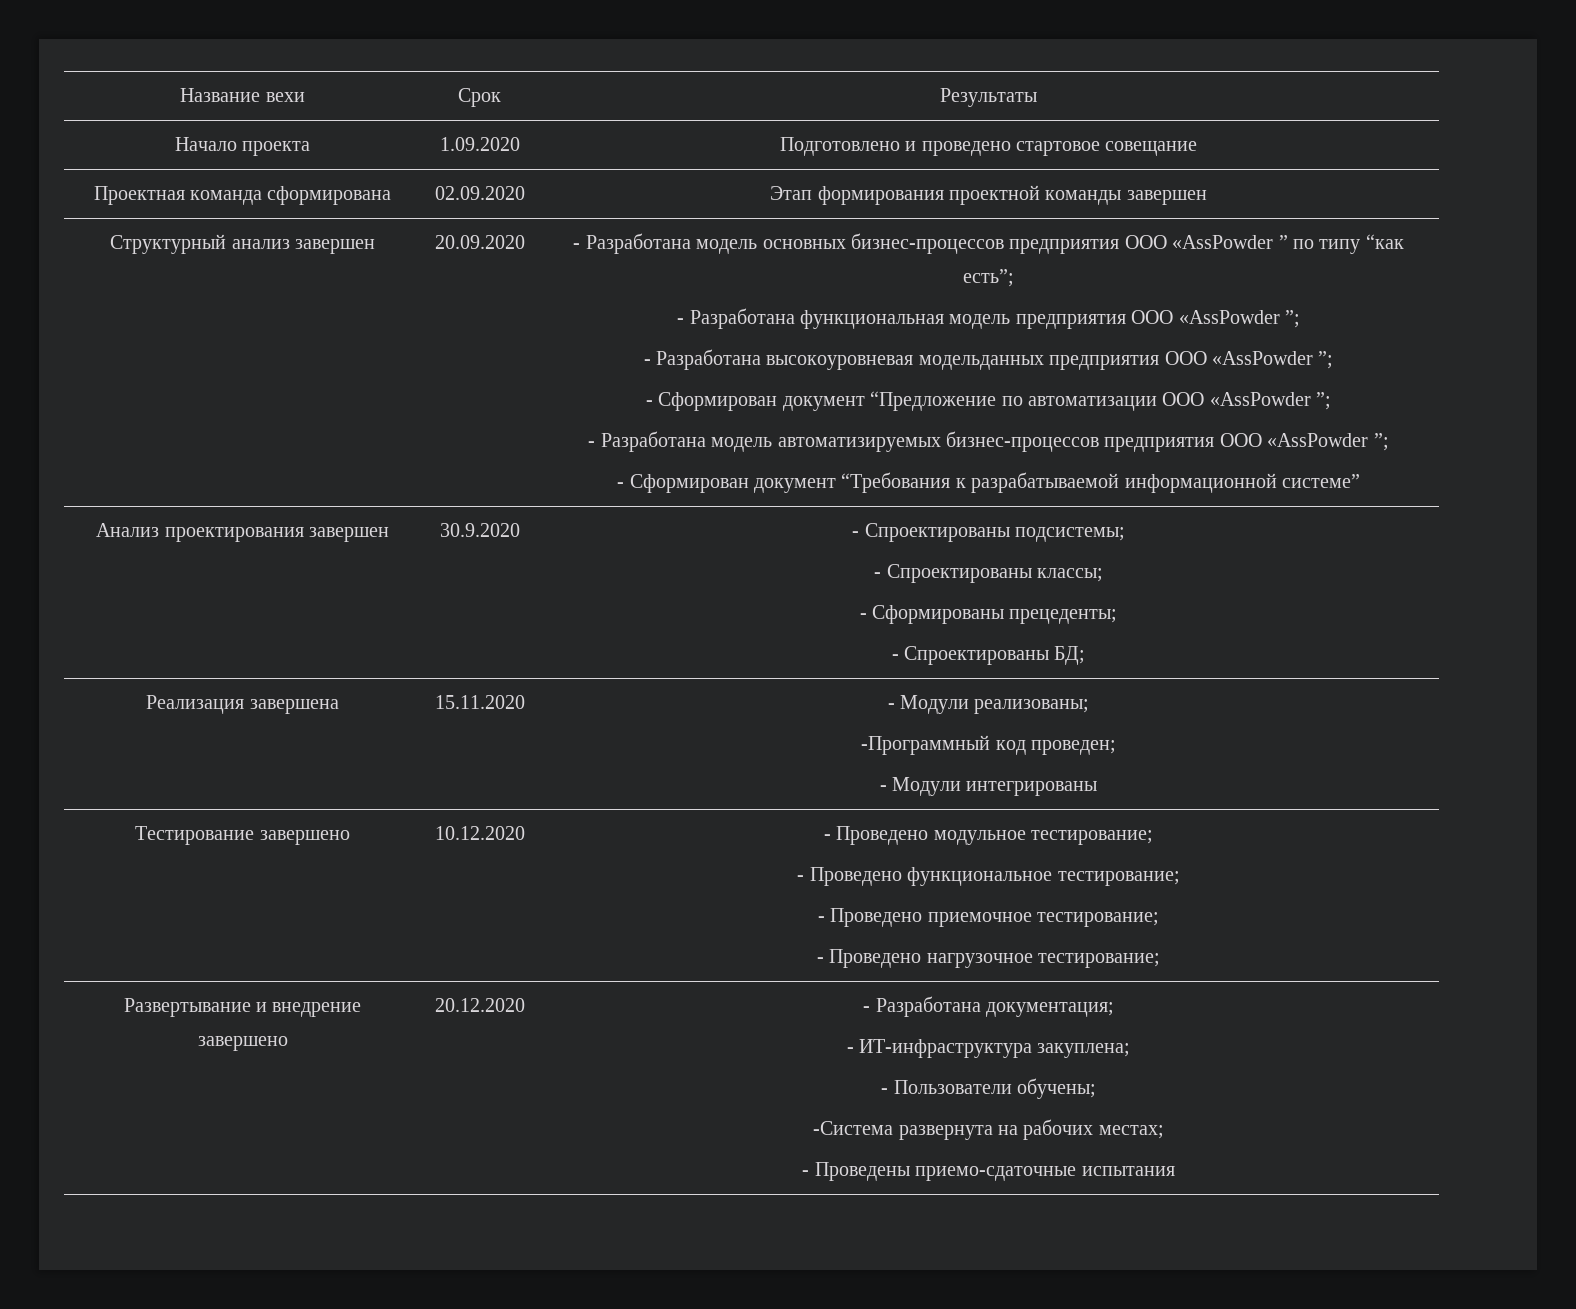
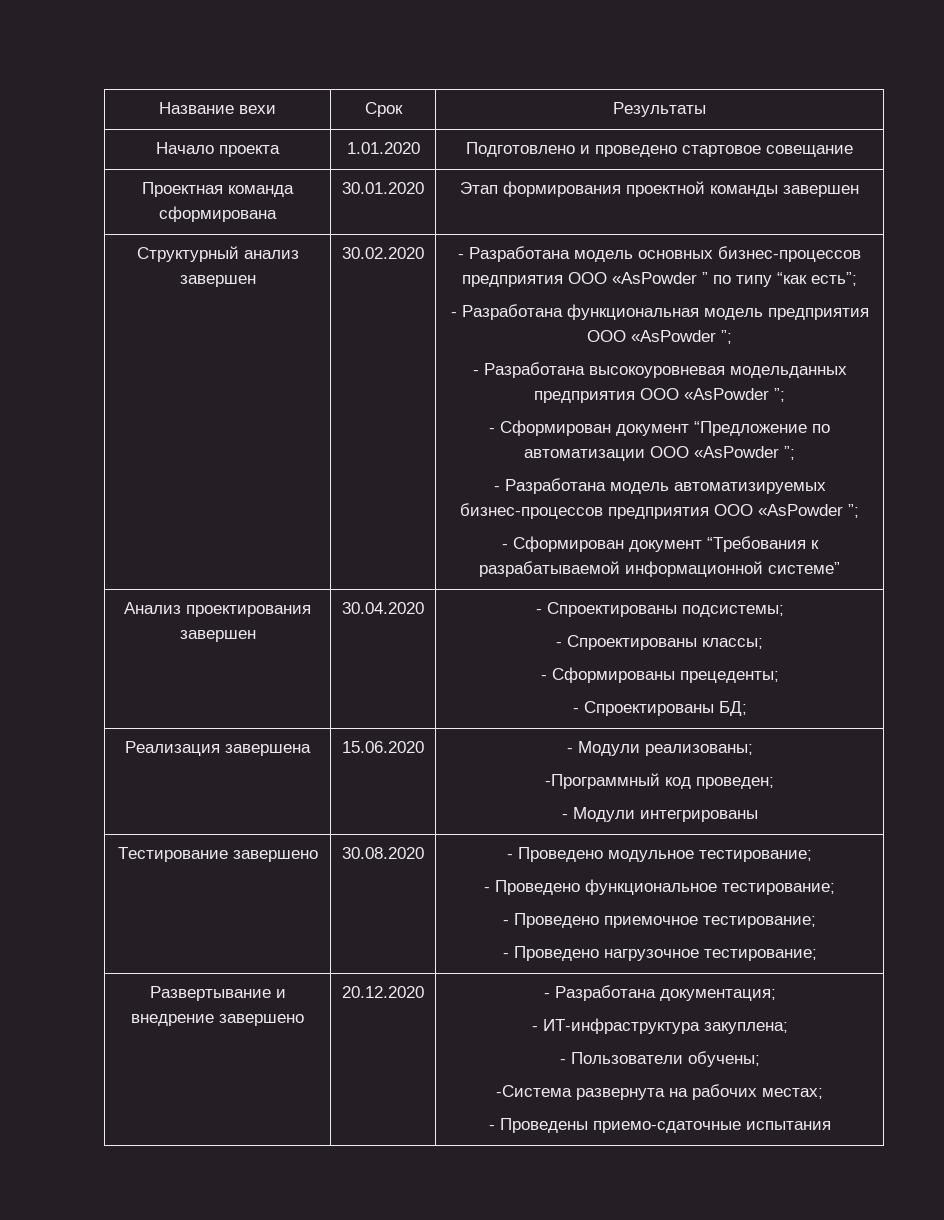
[439,137,520,151] 1.09.2020 -> [346,142,420,154] 1.01.2020
[434,186,525,200] 02.09.2020 -> [342,182,424,194] 30.01.2020
[434,235,525,249] 20.09.2020 -> [342,247,424,259] 30.02.2020
[1172,235,1274,249] «AssPowder -> [612,272,697,284] «AsPowder
[1178,310,1280,324] «AssPowder -> [631,330,716,342] «AsPowder
[1211,351,1313,365] «AssPowder -> [684,388,769,400] «AsPowder
[1209,392,1311,406] «AssPowder -> [694,446,779,458] «AsPowder
[1267,433,1369,447] «AssPowder -> [758,504,843,516] «AsPowder
[439,523,520,537] 30.9.2020 -> [342,602,424,614] 30.04.2020
[434,695,525,709] 15.11.2020 -> [342,741,424,753] 15.06.2020
[434,826,525,840] 10.12.2020 -> [342,847,424,859] 30.08.2020

